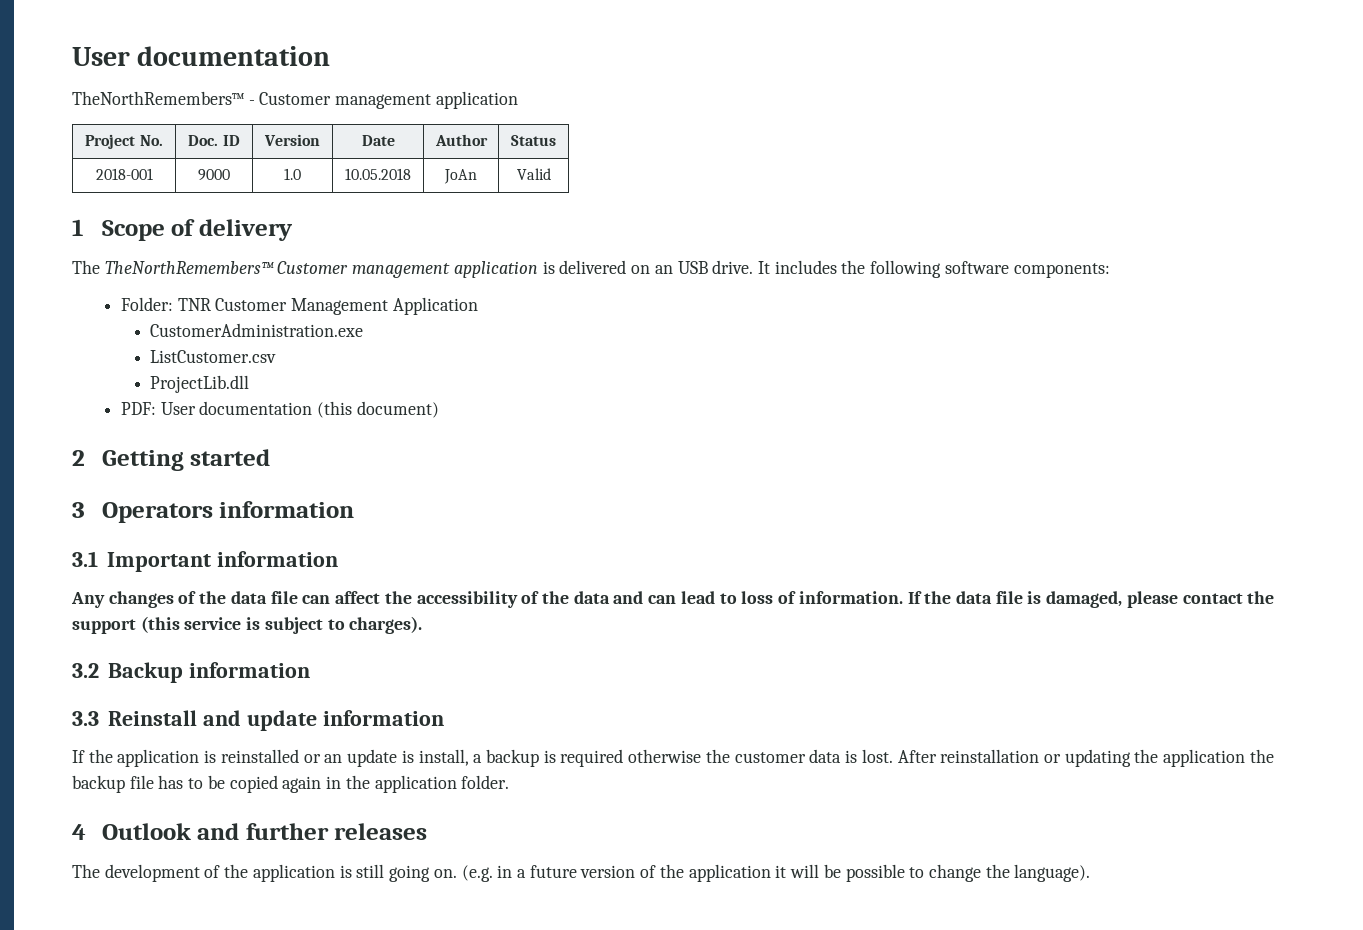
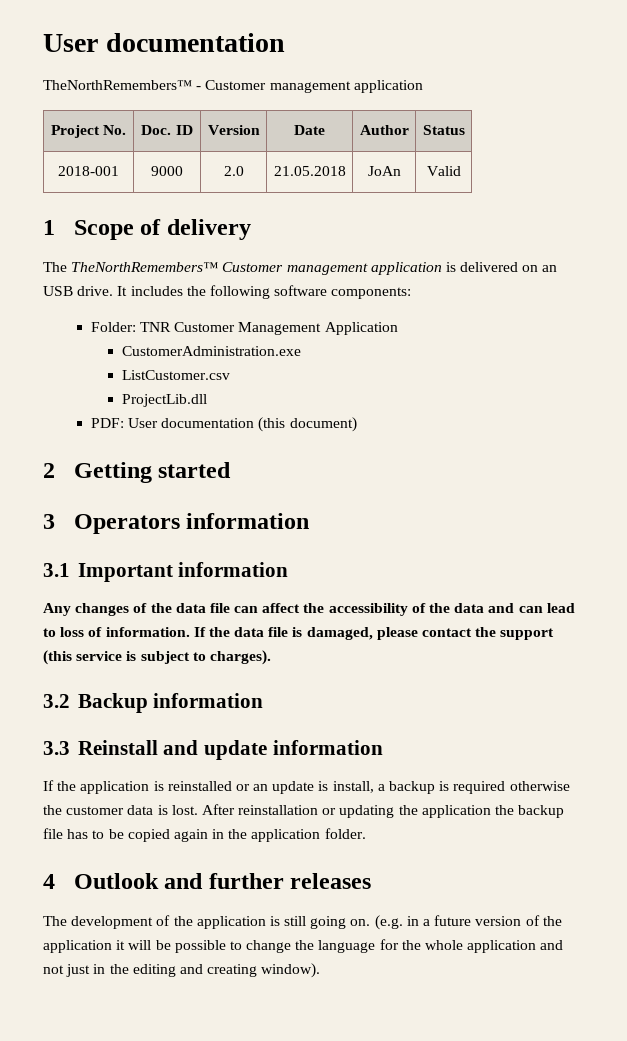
[284,168,301,180] [345,168,411,180] 1.0 | 10.05.2018 -> [223,166,244,176] [273,166,346,176] 2.0 | 21.05.2018
[1014,864,1091,882] language). -> [318,939,564,953] [43,963,321,978] language for the whole application and not just in the editing and creating window).

